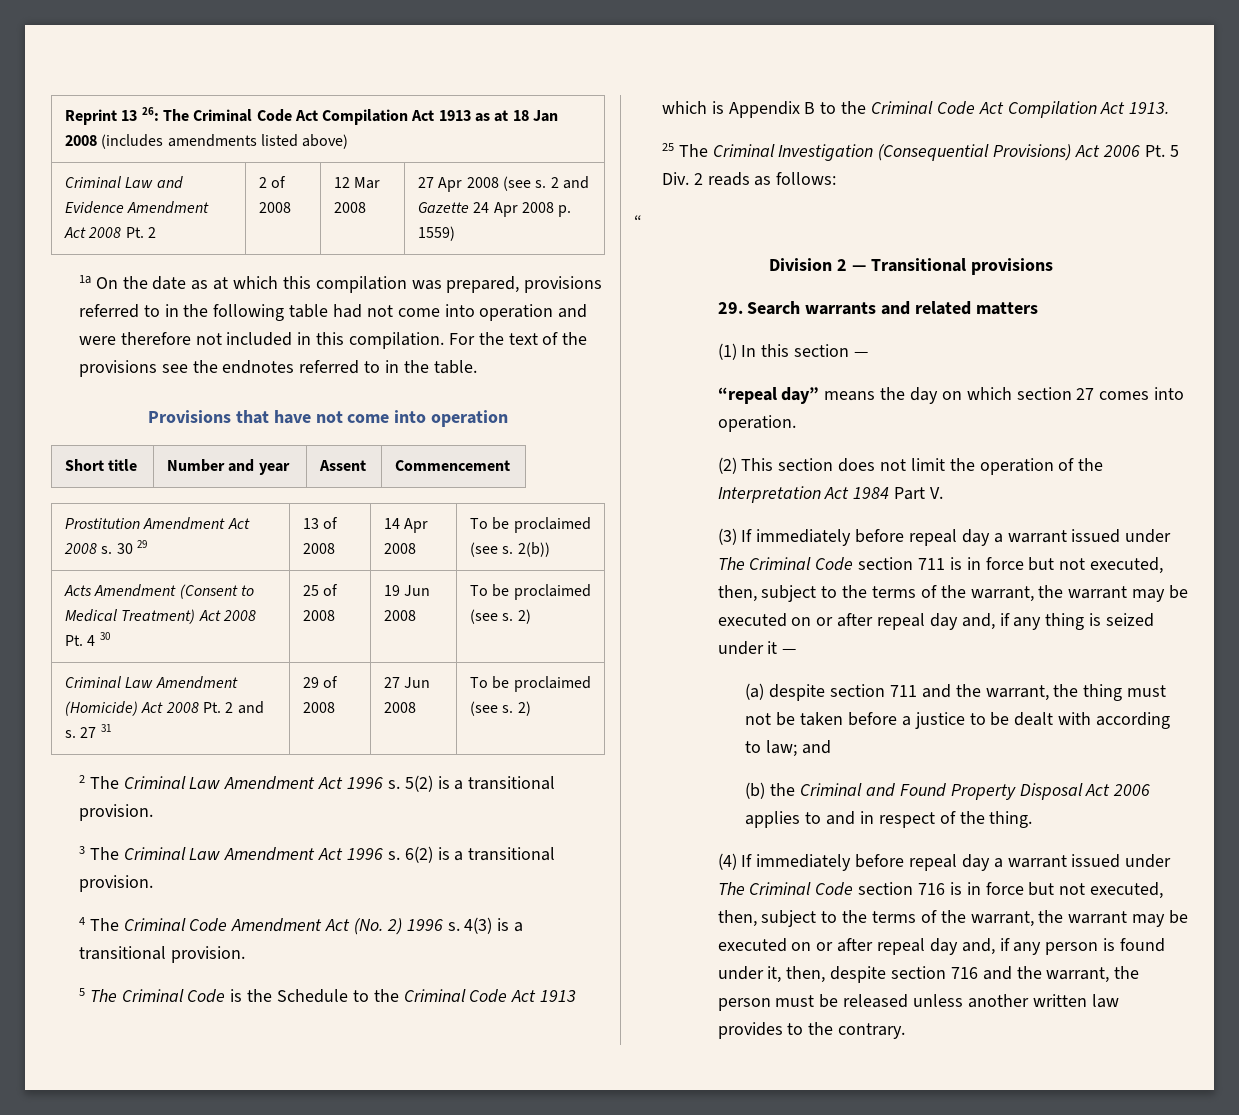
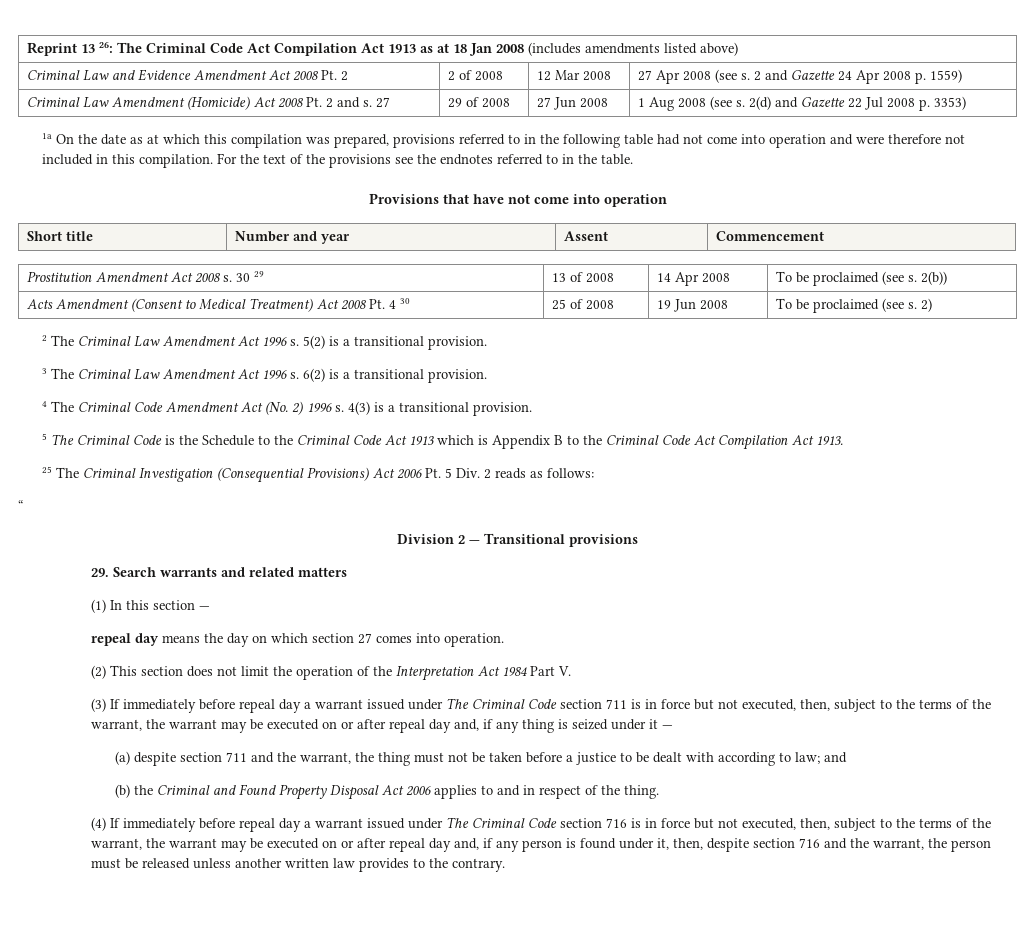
(455, 233) none -> [26,96,390,110] [447,97,510,108] [536,97,608,110] [637,96,966,111] // Criminal Law Amendment (Homicide) Act 2008 Pt. 2 and s. 27 | 29 of 2008 | 27 Jun 2008 | 1 Aug 2008 (see s. 2(d) and Gazette 22 Jul 2008 p. 3353)
[64,676,238,689] [64,701,264,716] [64,724,111,738] [302,676,339,688] [302,702,335,713] [383,677,431,688] [383,702,416,713] [469,676,591,692] [469,701,531,716] // Criminal Law Amendment (Homicide) Act 2008 Pt. 2 and s. 27 31 | 29 of 2008 | 27 Jun 2008 | To be proclaimed (see s. 2) -> (932, 305) none
[717,387,820,404] “repeal day” -> [90,633,159,646] repeal day

